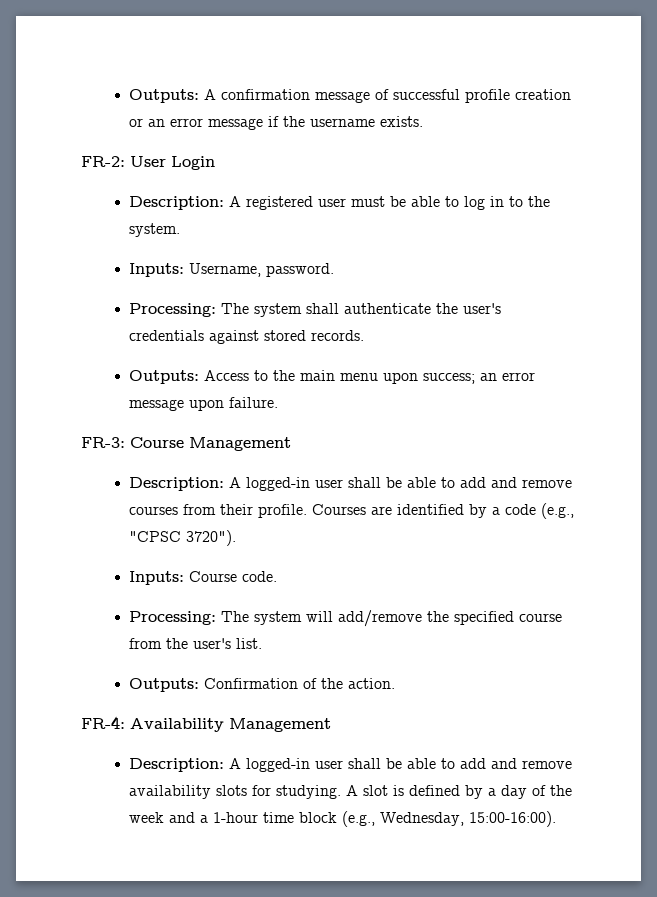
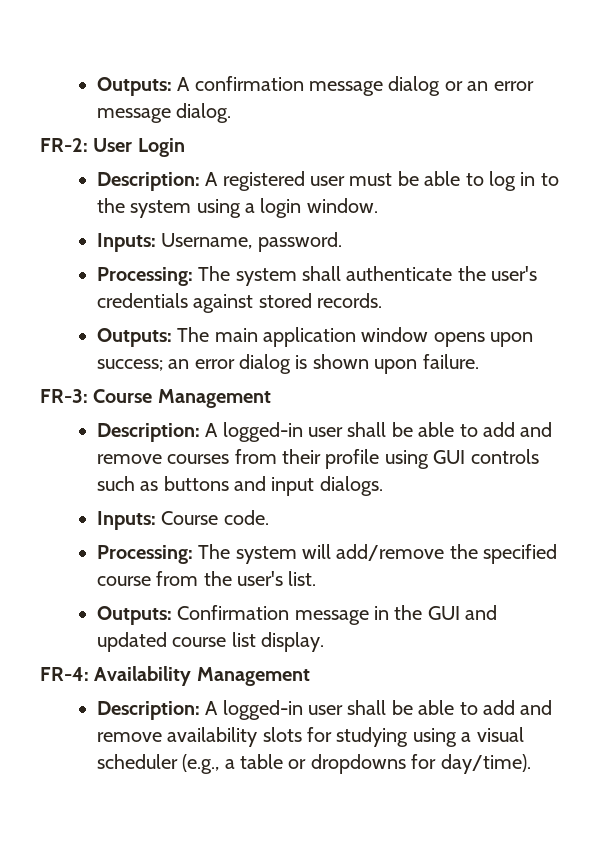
[375,89,572,103] [129,116,424,130] of successful profile creation or an error message if the username exists. -> [388,76,534,96] [96,103,232,123] dialog or an error message dialog.
[129,223,181,237] system. -> [130,198,378,218] system using a login window.
[204,370,379,381] Access to the main menu -> [177,327,485,347] The main application window opens
[129,399,185,411] message -> [239,354,369,374] dialog is shown
[258,503,575,519] [129,530,237,546] profile. Courses are identified by a code (e.g., "CPSC 3720"). -> [325,449,539,469] [96,476,383,496] profile using GUI controls such as buttons and input dialogs.
[303,678,396,689] of the action. -> [294,605,498,625] [96,632,325,652] message in the GUI and updated course list display.
[276,785,573,799] [129,811,557,827] studying. A slot is defined by a day of the week and a 1-hour time block (e.g., Wednesday, 15:00-16:00). -> [336,727,524,747] [96,754,531,774] studying using a visual scheduler (e.g., a table or dropdowns for day/time).

